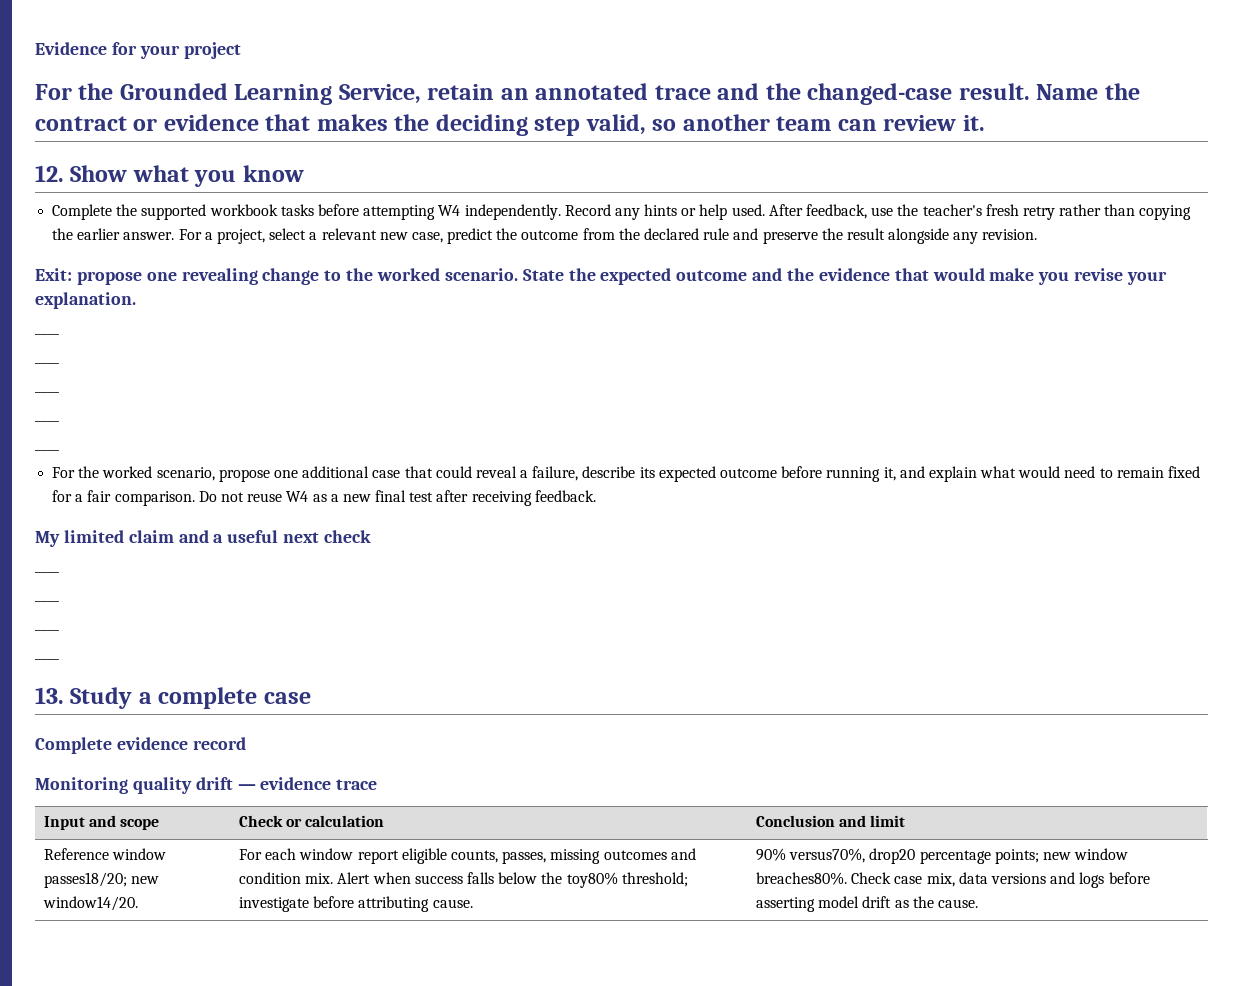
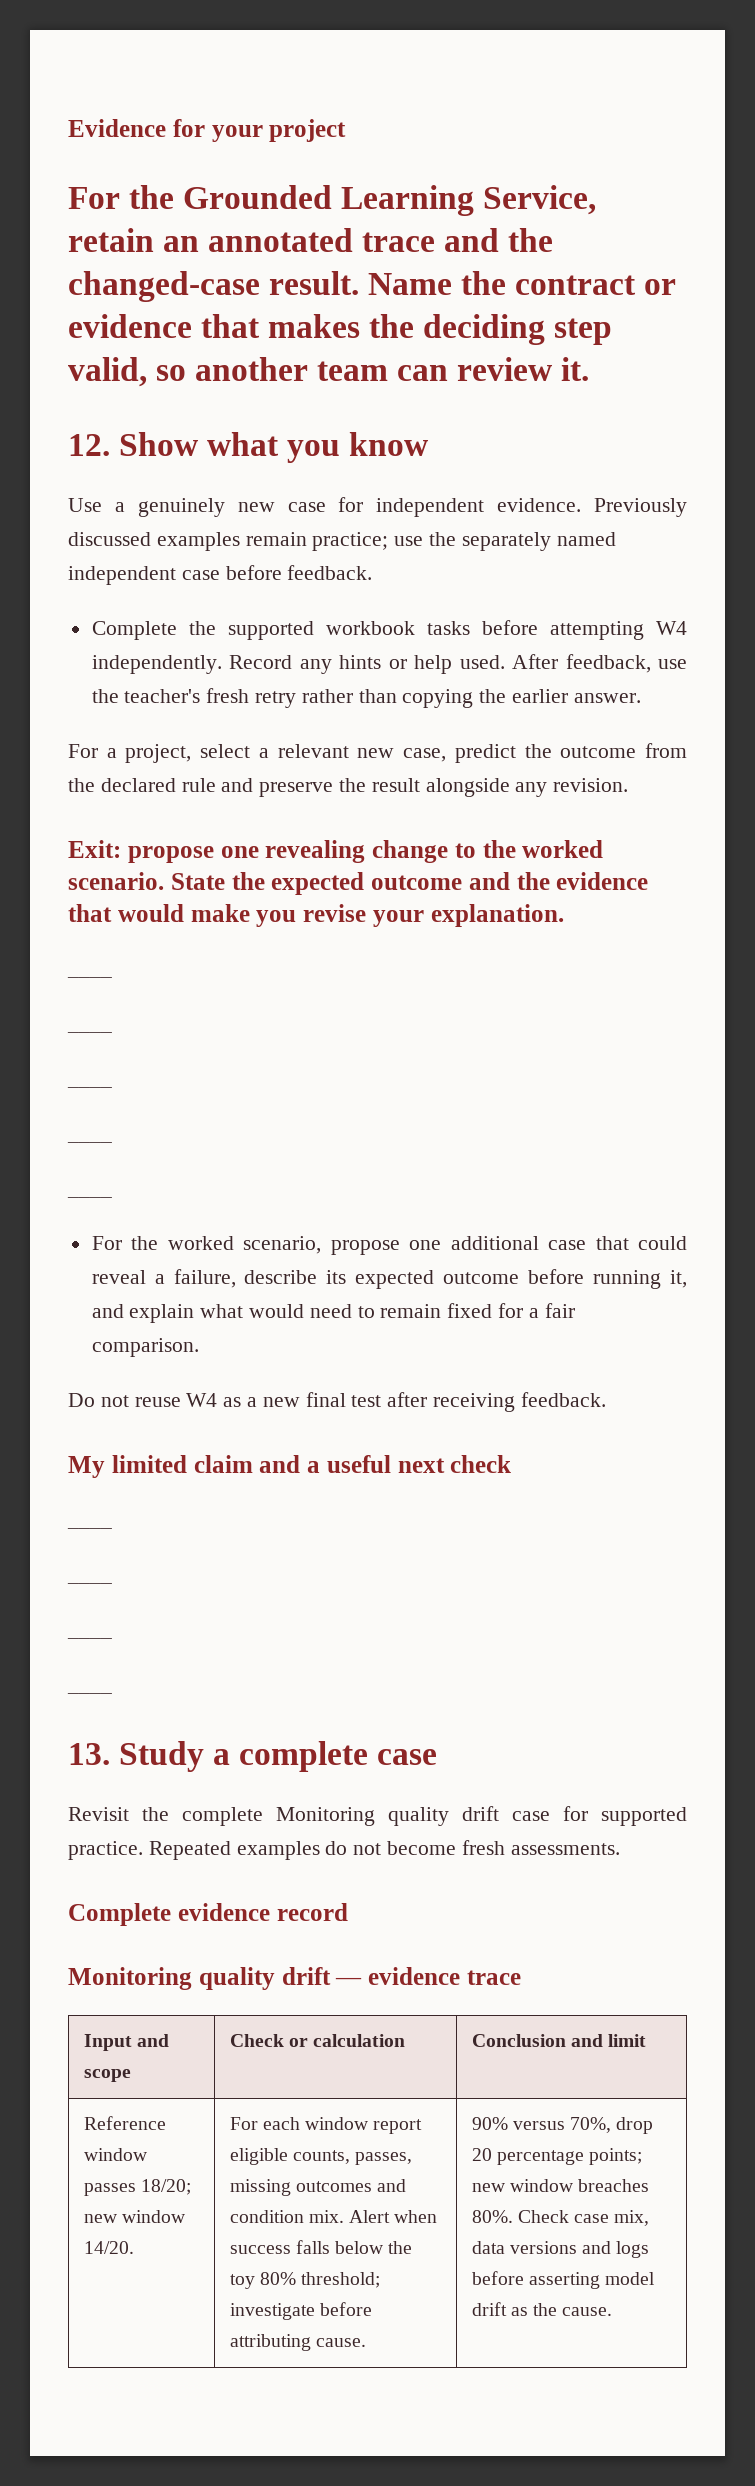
(304, 173) none -> [68,497,687,517] [68,532,616,551] [68,565,373,585] // Use a genuinely new case for independent evidence. Previously discussed examples remain practice; use the separately named independent case before feedback.
(175, 236) none -> (641, 698) //
(195, 498) none -> (199, 1347) //
(311, 698) none -> [68,1806,687,1826] [68,1840,620,1860] // Revisit the complete Monitoring quality drift case for supported practice. Repeated examples do not become fresh assessments.
[44,872,160,888] [43,896,139,911] passes18/20; new window14/20. -> [83,2179,191,2196] [83,2210,185,2223] [83,2241,134,2254] passes 18/20; new window 14/20.
[566,872,618,888] toy80% -> [229,2272,296,2289] toy 80%
[789,848,916,864] versus70%, drop20 -> [512,2117,654,2134] [471,2148,492,2161] versus 70%, drop 20
[756,872,848,885] breaches80%. -> [578,2179,650,2192] [471,2210,513,2223] breaches 80%.

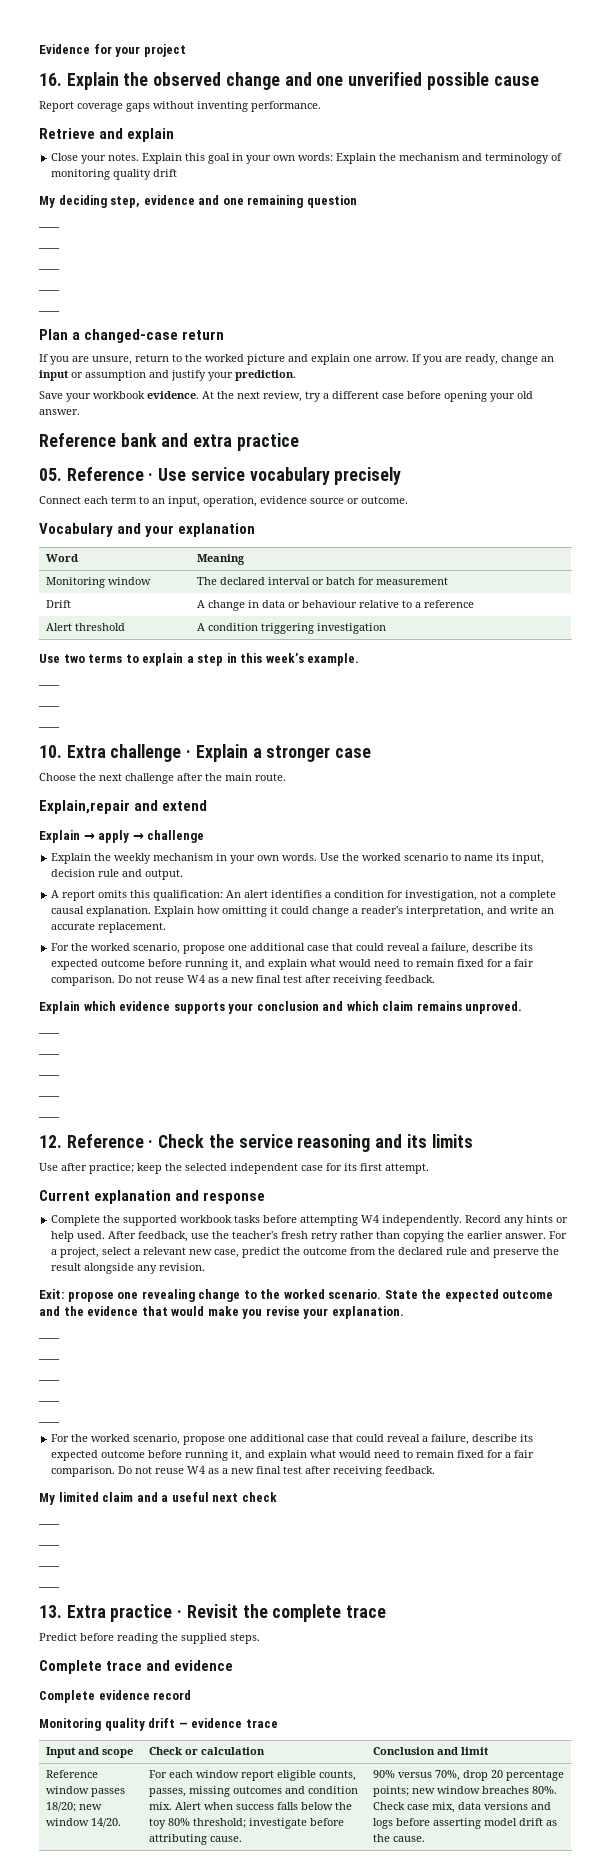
[68,185,597,216] [68,228,554,252] [68,271,677,302] [68,314,613,345] [68,357,590,387] [68,432,430,463] [68,497,687,517] [68,532,616,551] [68,565,373,585] For the Grounded Learning Service, retain an annotated trace and the changed-case result. Name the contract or evidence that makes the deciding step valid, so another team can review it. // 12. Show what you know // Use a genuinely new case for independent evidence. Previously discussed examples remain practice; use the separately named independent case before feedback. -> [39,72,539,90] [39,101,321,112] [39,128,175,142] [51,153,563,164] [51,169,178,180] [39,195,357,208] [38,226,60,228] [38,247,60,249] [38,268,60,270] [38,289,60,291] [38,310,60,312] [39,329,225,343] [39,354,554,365] [39,370,296,381] [39,391,533,402] [39,409,80,415] [39,433,299,451] [39,467,402,485] [39,496,408,507] [39,523,256,537] [45,554,78,562] [196,554,245,565] [45,577,151,588] [196,577,448,585] [45,600,71,608] [196,600,474,611] [45,623,125,631] [196,623,386,634] [39,653,360,666] [38,684,60,686] [38,705,60,707] [38,726,60,728] [39,744,372,762] [39,773,286,784] [39,800,208,814] [39,830,205,843] [51,853,545,864] [51,869,184,880] [51,890,557,901] [51,906,555,917] [51,922,167,933] [51,943,534,954] [51,959,535,970] [51,975,436,986] [39,1001,523,1014] [38,1032,60,1034] [38,1053,60,1055] [38,1074,60,1076] [38,1095,60,1097] [38,1116,60,1118] [39,1134,473,1152] [39,1163,429,1174] [39,1190,266,1204] 16. Explain the observed change and one unverified possible cause // Report coverage gaps without inventing performance. // Retrieve and explain // Close your notes. Explain this goal in your own words: Explain the mechanism and terminology of monitoring quality drift // My deciding step, evidence and one remaining question // ____ // ____ // ____ // ____ // ____ // Plan a changed-case return // If you are unsure, return to the worked picture and explain one arrow. If you are ready, change an input or assumption and justify your prediction. // Save your workbook evidence. At the next review, try a different case before opening your old answer. // Reference bank and extra practice // 05. Reference · Use service vocabulary precisely // Connect each term to an input, operation, evidence source or outcome. // Vocabulary and your explanation // Word | Meaning // Monitoring window | The declared interval or batch for measurement // Drift | A change in data or behaviour relative to a reference // Alert threshold | A condition triggering investigation // Use two terms to explain a step in this week’s example. // ____ // ____ // ____ // 10. Extra challenge · Explain a stronger case // Choose the next challenge after the main route. // Explain,repair and extend // Explain → apply → challenge // Explain the weekly mechanism in your own words. Use the worked scenario to name its input, decision rule and output. // A report omits this qualification: An alert identifies a condition for investigation, not a complete causal explanation. Explain how omitting it could change a reader's interpretation, and write an accurate replacement. // For the worked scenario, propose one additional case that could reveal a failure, describe its expected outcome before running it, and explain what would need to remain fixed for a fair comparison. Do not reuse W4 as a new final test after receiving feedback. // Explain which evidence supports your conclusion and which claim remains unproved. // ____ // ____ // ____ // ____ // ____ // 12. Reference · Check the service reasoning and its limits // Use after practice; keep the selected independent case for its first attempt. // Current explanation and response
(641, 698) // -> (547, 1236) none
(199, 1347) // -> (116, 1471) none
[119,1741,438,1772] [68,1806,687,1826] [68,1840,620,1860] Study a complete case // Revisit the complete Monitoring quality drift case for supported practice. Repeated examples do not become fresh assessments. -> [66,1604,387,1622] [39,1633,260,1644] [39,1660,234,1674] Extra practice · Revisit the complete trace // Predict before reading the supplied steps. // Complete trace and evidence

